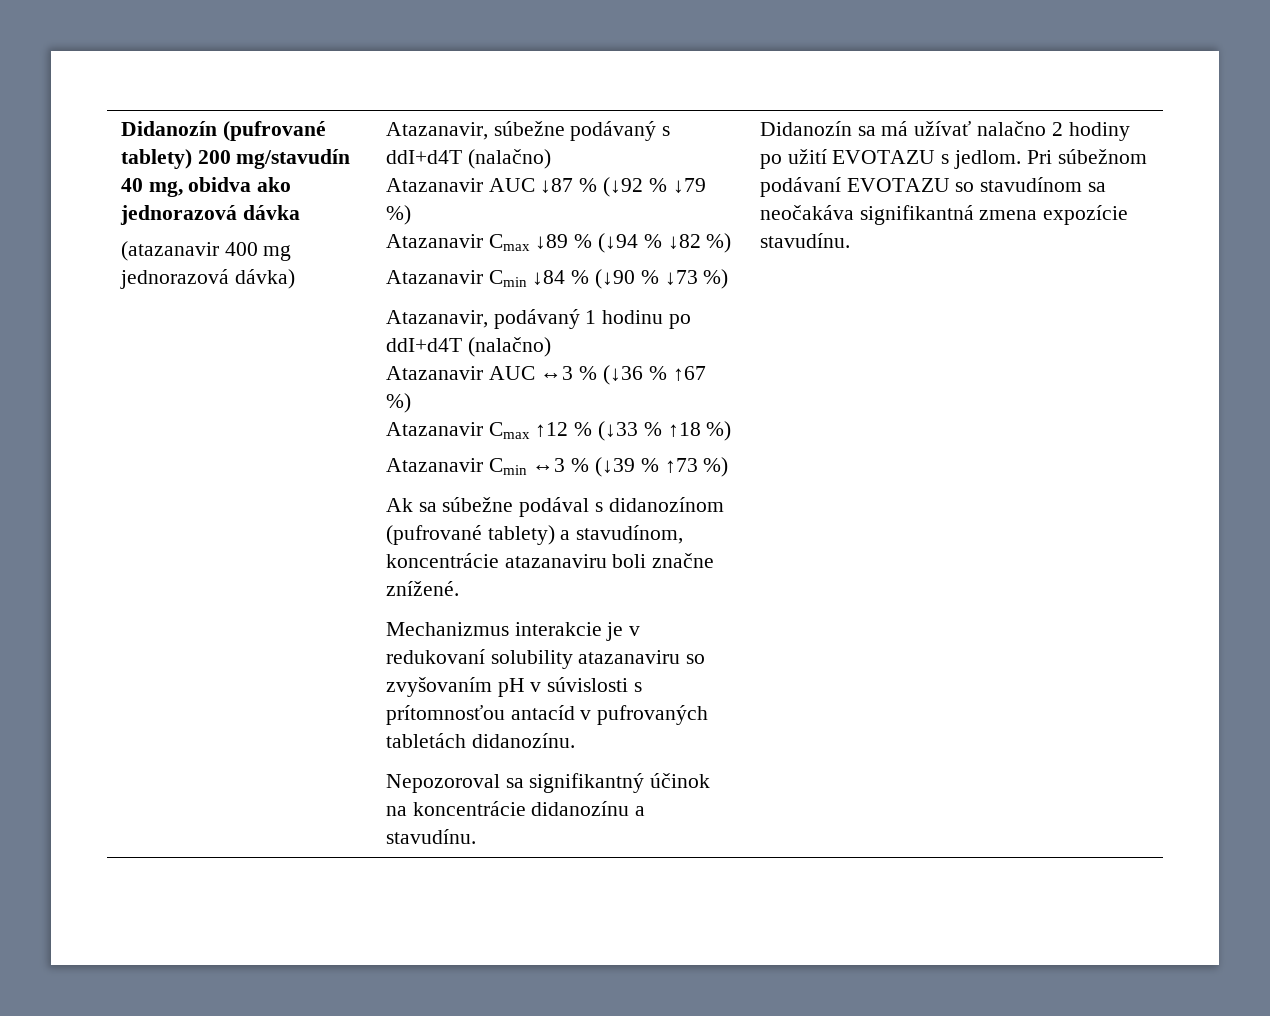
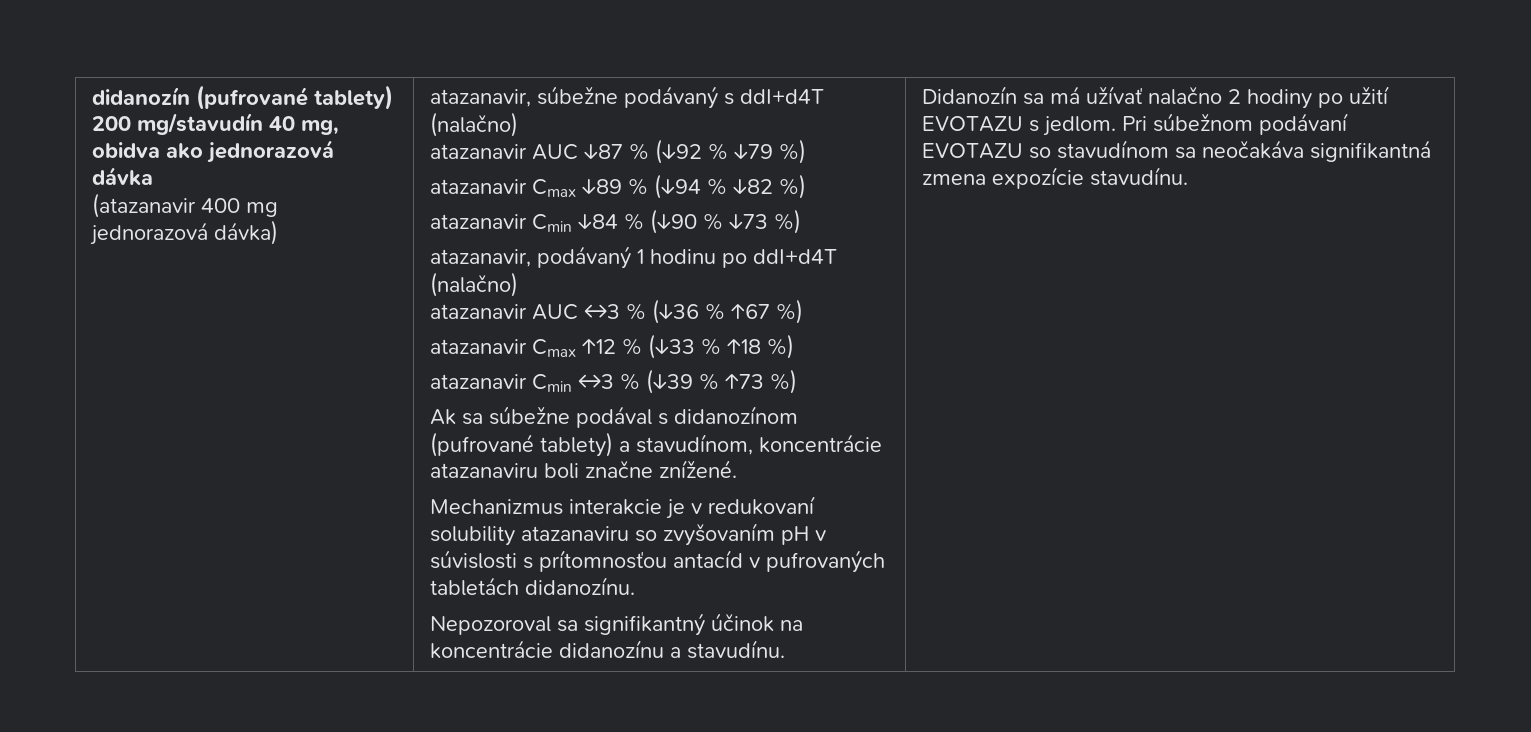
[120,121,217,136] Didanozín -> [91,87,190,105] didanozín
[385,122,488,140] Atazanavir, -> [429,89,531,107] atazanavir,
[385,178,483,192] Atazanavir -> [429,144,527,159] atazanavir
[385,234,483,248] Atazanavir -> [429,179,527,194] atazanavir
[385,270,483,284] Atazanavir -> [429,214,527,229] atazanavir
[385,310,488,328] Atazanavir, -> [429,249,531,267] atazanavir,
[385,366,483,380] Atazanavir -> [429,304,527,319] atazanavir
[385,422,483,436] Atazanavir -> [429,339,527,354] atazanavir
[385,458,483,472] Atazanavir -> [429,374,527,389] atazanavir

